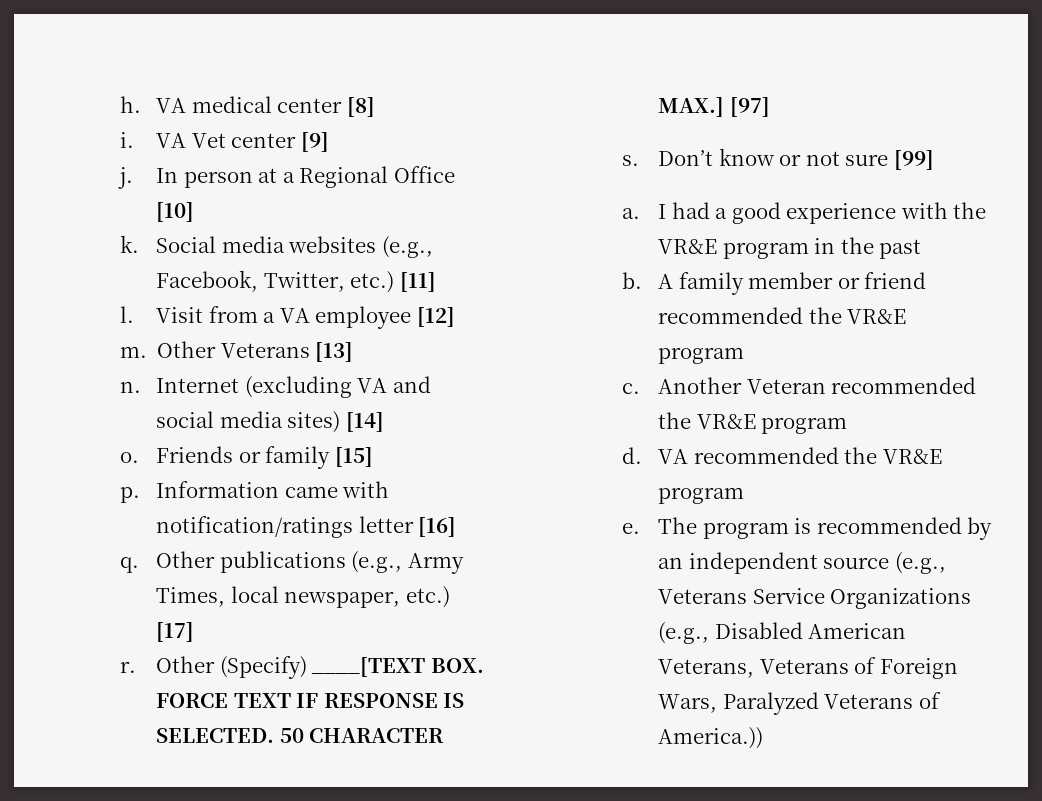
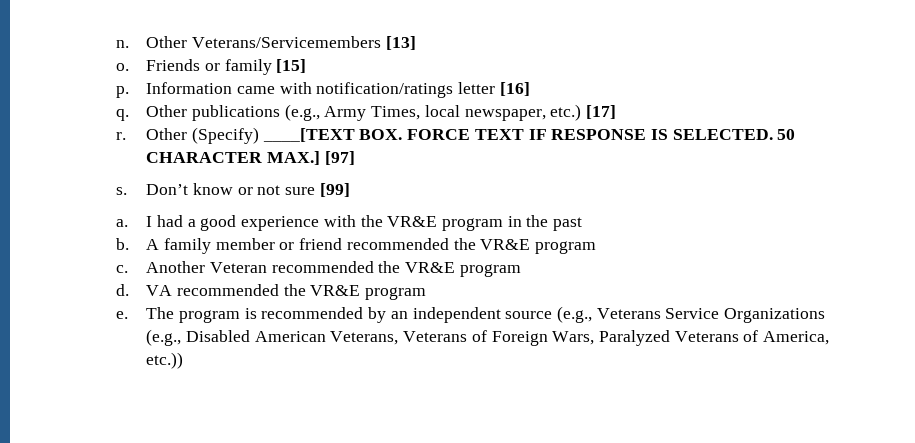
[119,96,375,117] [119,132,329,152] [117,166,455,189] [156,202,195,222] [119,235,433,258] [156,270,436,293] [119,306,455,329] [119,341,354,362] [119,376,431,398] [156,411,384,433] h. VA medical center [8] // i. VA Vet center [9] // j. In person at a Regional Office [10] // k. Social media websites (e.g., Facebook, Twitter, etc.) [11] // l. Visit from a VA employee [12] // m. Other Veterans [13] // n. Internet (excluding VA and social media sites) [14] -> [116,36,416,50] n. Other Veterans/Servicemembers [13]
[658,727,764,749] America.)) -> [763,331,830,345] [146,352,184,369] America, etc.))

